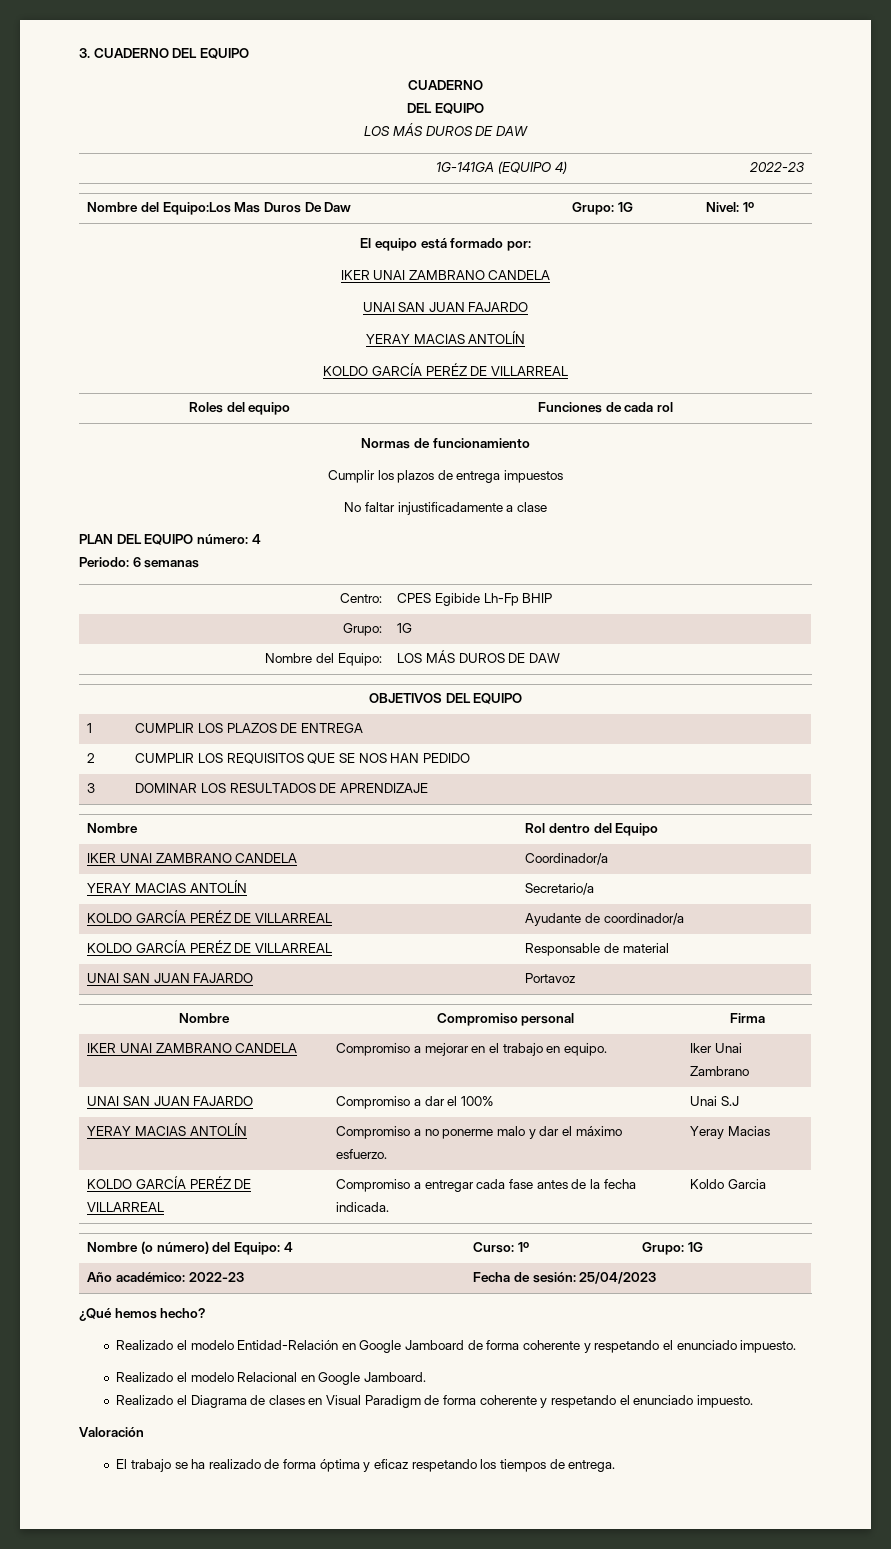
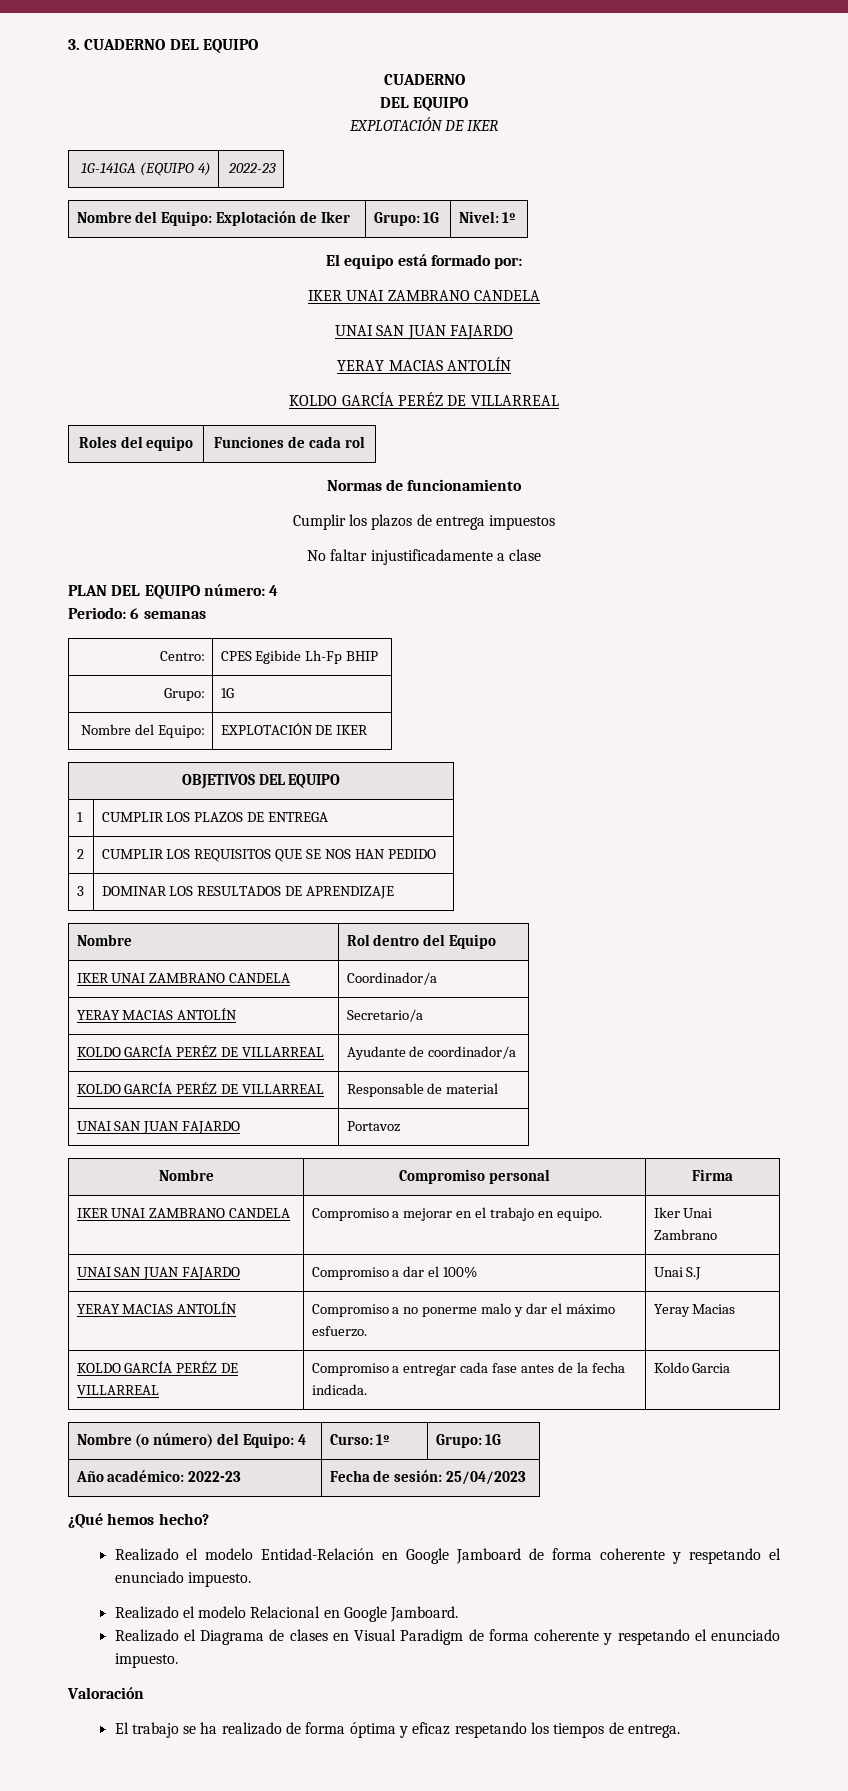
[364,122,528,136] LOS MÁS DUROS DE DAW -> [348,117,499,131] EXPLOTACIÓN DE IKER
[162,202,352,215] Equipo:Los Mas Duros De Daw -> [161,211,351,226] Equipo: Explotación de Iker
[397,650,560,663] LOS MÁS DUROS DE DAW -> [220,723,369,735] EXPLOTACIÓN DE IKER

